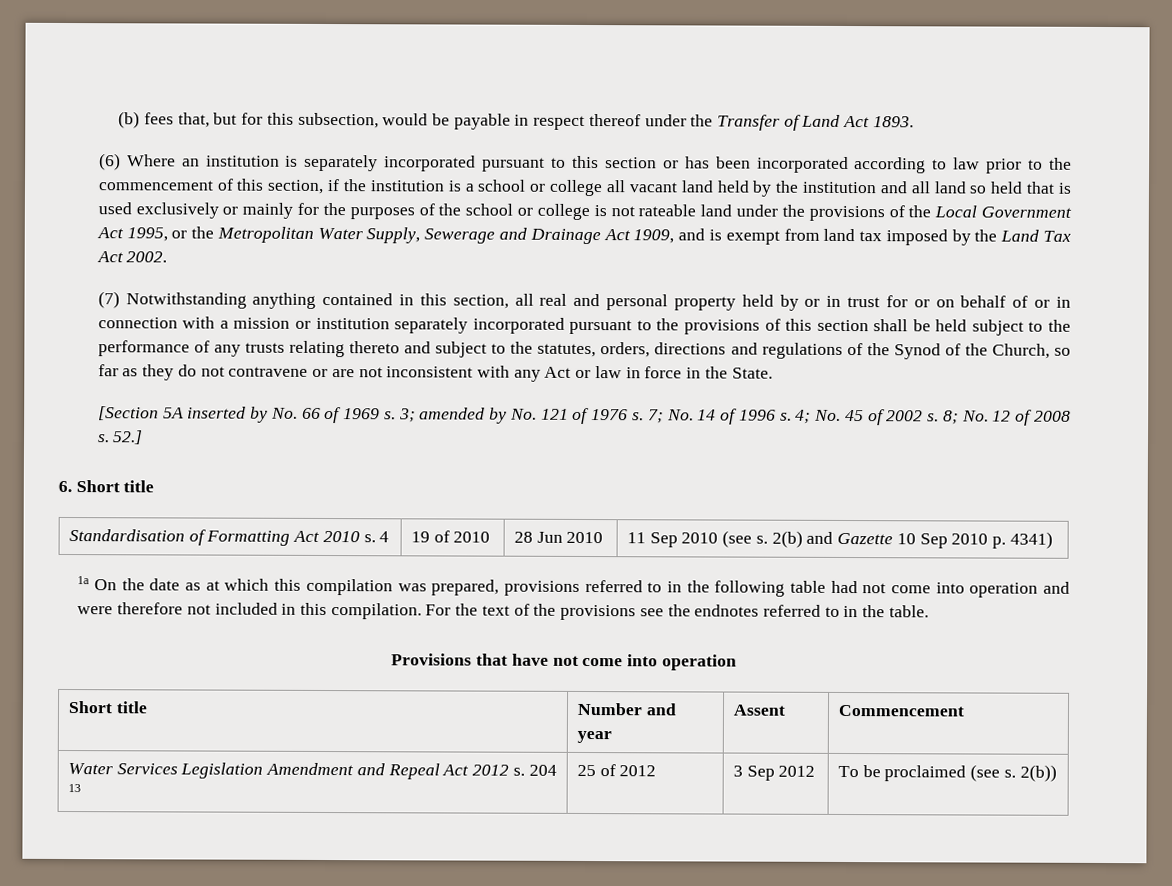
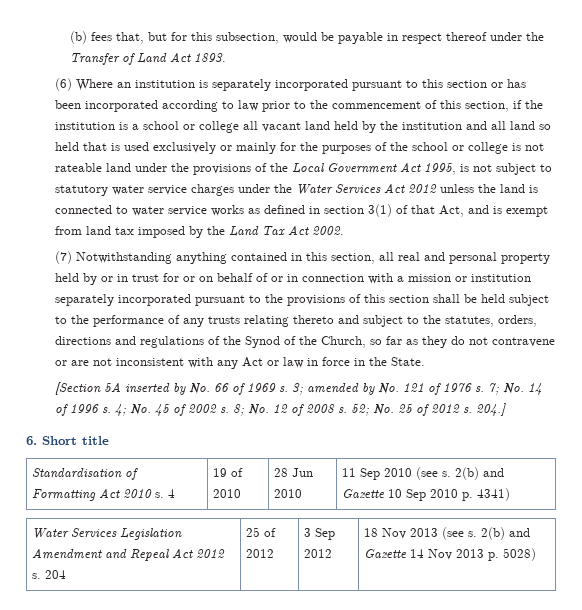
[171,226,675,245] or the Metropolitan Water Supply, Sewerage and Drainage Act 1909, -> [460,163,553,175] [55,183,539,196] [55,204,465,217] is not subject to statutory water service charges under the Water Services Act 2012 unless the land is connected to water service works as defined in section 3(1) of that Act,
[112,430,144,445] 52.] -> [351,403,507,416] 52; No. 25 of 2012 s. 204.]
[77,576,1071,598] [77,602,929,621] [391,653,737,671] [68,701,148,714] [577,702,677,716] [577,730,613,744] [733,704,786,716] [838,704,965,717] // 1a On the date as at which this compilation was prepared, provisions referred to in the following table had not come into operation and were therefore not included in this compilation. For the text of the provisions see the endnotes referred to in the table. // Provisions that have not come into operation // Short title | Number and year | Assent | Commencement -> (511, 494) none
[68,784,82,793] 13 -> (67, 574) none
[838,764,1057,782] To be proclaimed (see s. 2(b)) -> [364,527,531,540] [364,548,537,561] 18 Nov 2013 (see s. 2(b) and Gazette 14 Nov 2013 p. 5028)

